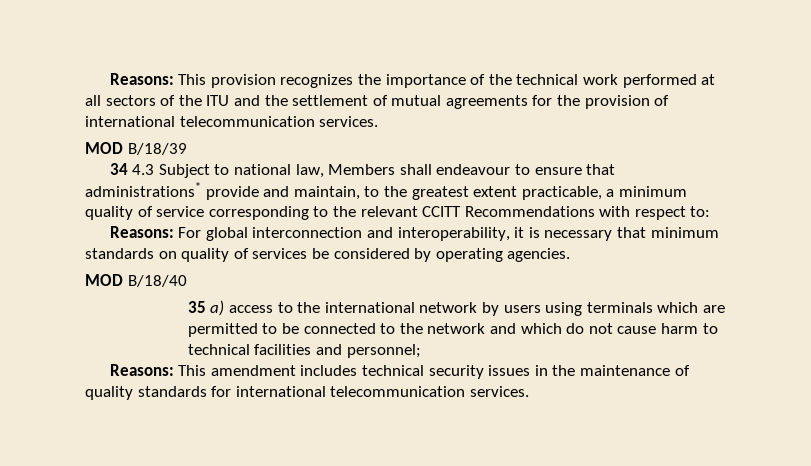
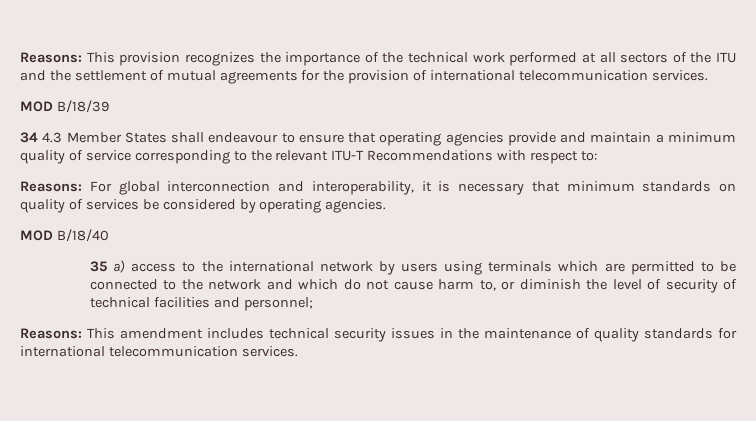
[158,164,396,178] Subject to national law, Members -> [66,132,167,143] Member States
[85,182,602,200] administrations* provide and maintain, to the greatest extent practicable, -> [379,132,652,146] operating agencies provide and maintain
[422,206,462,217] CCITT -> [331,150,365,161] ITU-T
[702,323,718,334] to -> [479,279,737,293] to, or diminish the level of security of

